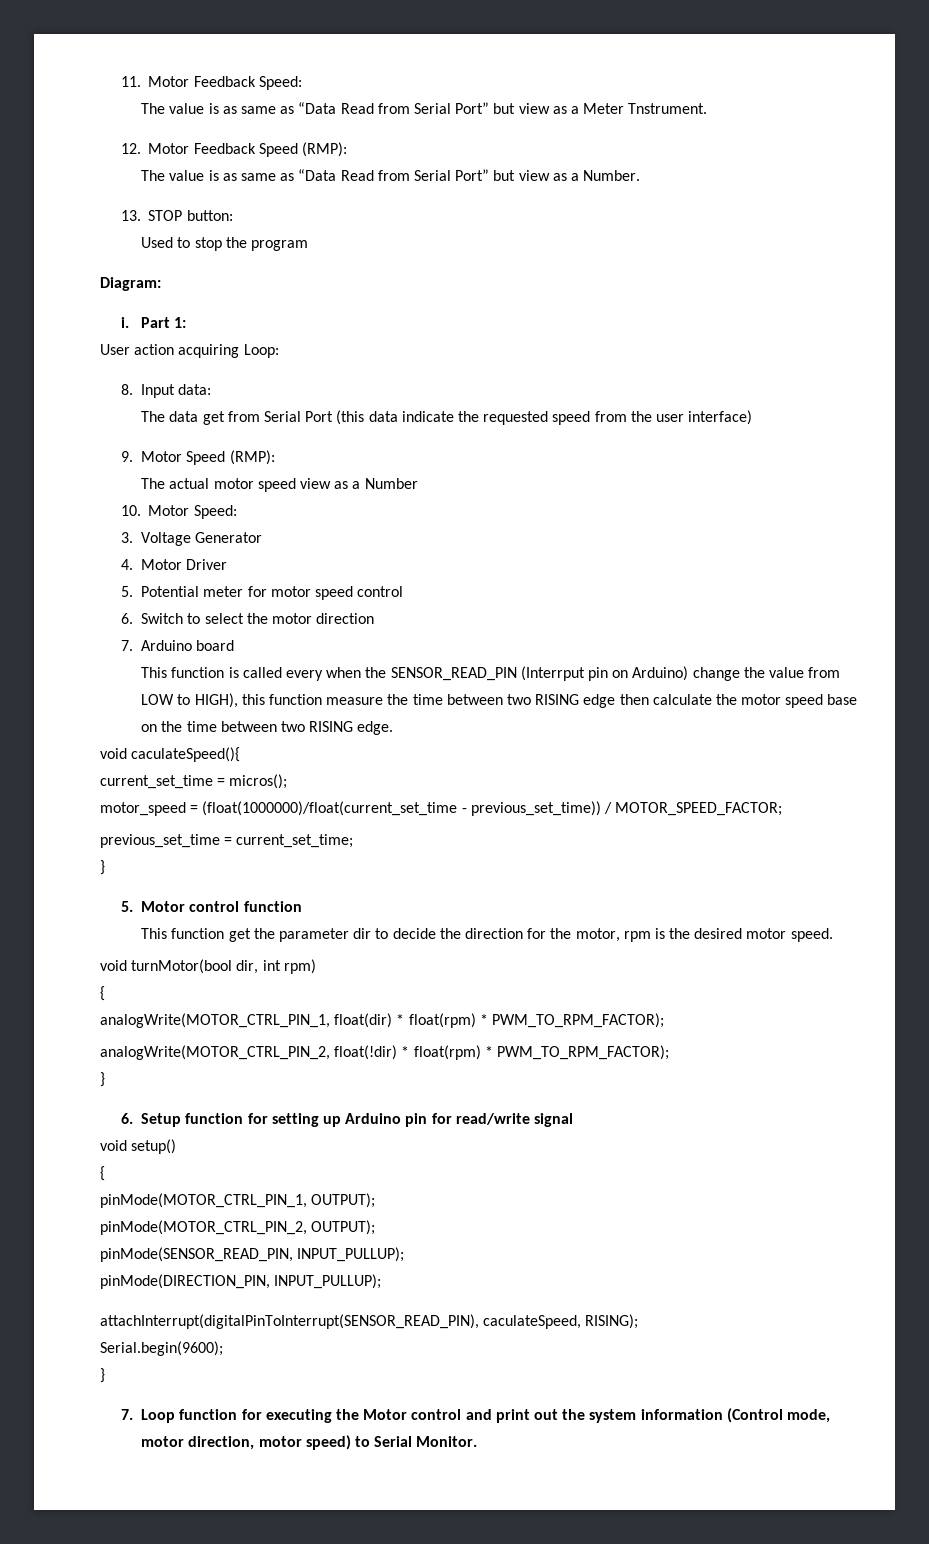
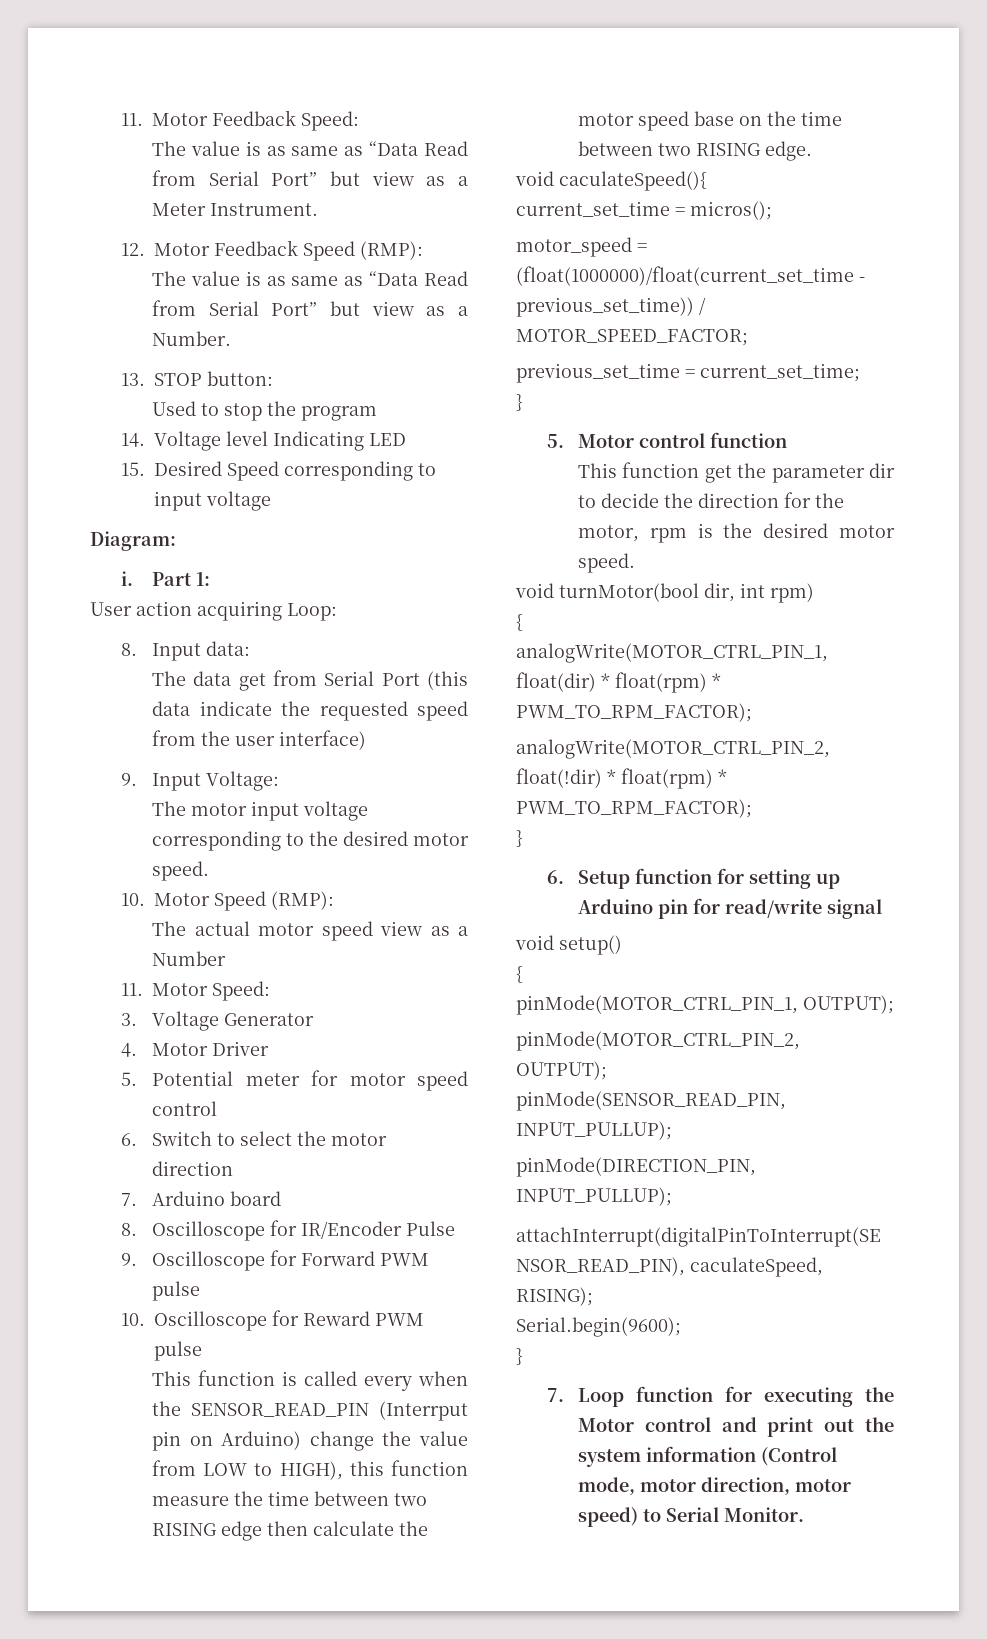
[628,103,708,114] Tnstrument. -> [209,203,318,216] Instrument.
(309, 245) none -> [120,431,406,451] [120,461,436,481] [153,491,271,511] // 14. Voltage level Indicating LED // 15. Desired Speed corresponding to input voltage
(133, 456) none -> [151,771,279,791] [151,801,368,821] [151,831,469,851] [151,861,209,881] [120,893,145,906] Input Voltage: // The motor input voltage corresponding to the desired motor speed. // 10.
[120,505,141,516] 10. -> [120,983,143,996] 11.
(235, 645) none -> [120,1220,455,1241] [120,1250,429,1271] [151,1281,200,1301] [120,1310,424,1331] [153,1341,202,1361] // 8. Oscilloscope for IR/Encoder Pulse // 9. Oscilloscope for Forward PWM pulse // 10. Oscilloscope for Reward PWM pulse

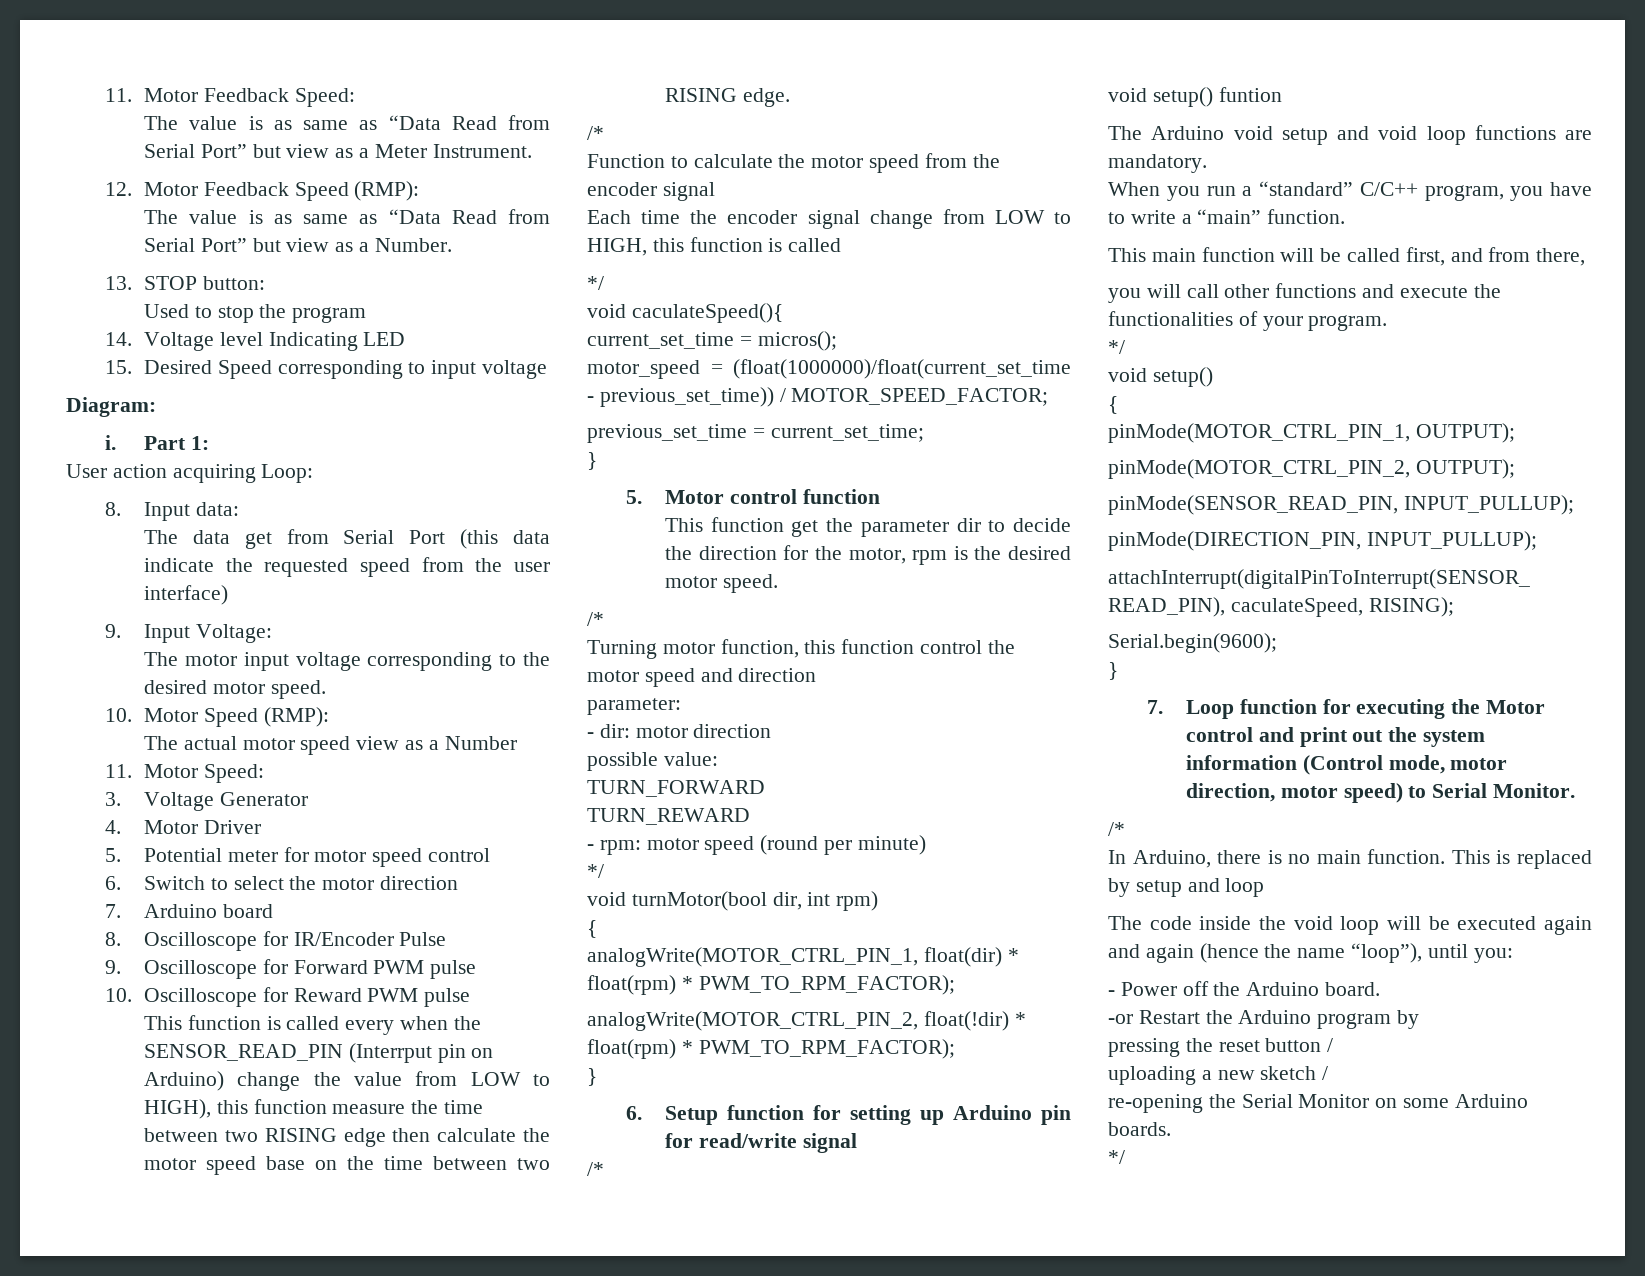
(812, 151) none -> [587,126,604,140] [587,153,1000,173] [587,182,715,201] [587,209,1071,229] [587,237,842,256] [587,276,604,290] // /* // Function to calculate the motor speed from the encoder signal // Each time the encoder signal change from LOW to HIGH, this function is called // */
(635, 563) none -> [587,612,604,626] [587,639,1015,659] [587,668,817,687] [587,698,681,715] [587,724,772,738] [587,752,718,771] [587,780,765,797] [587,808,750,825] [587,835,926,855] [587,864,604,878] // /* // Turning motor function, this function control the motor speed and direction // parameter: // - dir: motor direction // possible value: // TURN_FORWARD // TURN_REWARD // - rpm: motor speed (round per minute) // */
(882, 909) none -> [587,1162,604,1176] [1108,87,1282,107] [1108,125,1592,145] [1108,154,1207,173] [1108,181,1592,201] [1108,209,1346,224] [1108,247,1586,266] [1108,283,1501,303] [1108,311,1388,331] [1108,340,1125,354] // /* // void setup() funtion // The Arduino void setup and void loop functions are mandatory. // When you run a “standard” C/C++ program, you have to write a “main” function. // This main function will be called first, and from there, // you will call other functions and execute the functionalities of your program. // */
(804, 1514) none -> [1108,822,1125,836] [1108,849,1592,869] [1108,878,1265,897] [1108,916,1592,935] [1108,943,1513,963] [1108,981,1381,996] [1108,1010,1420,1029] [1108,1038,1334,1057] [1108,1066,1329,1085] [1108,1094,1528,1113] [1108,1122,1171,1136] [1108,1150,1125,1164] // /* // In Arduino, there is no main function. This is replaced by setup and loop // The code inside the void loop will be executed again and again (hence the name “loop”), until you: // - Power off the Arduino board. // -or Restart the Arduino program by // pressing the reset button / // uploading a new sketch / // re-opening the Serial Monitor on some Arduino boards. // */

